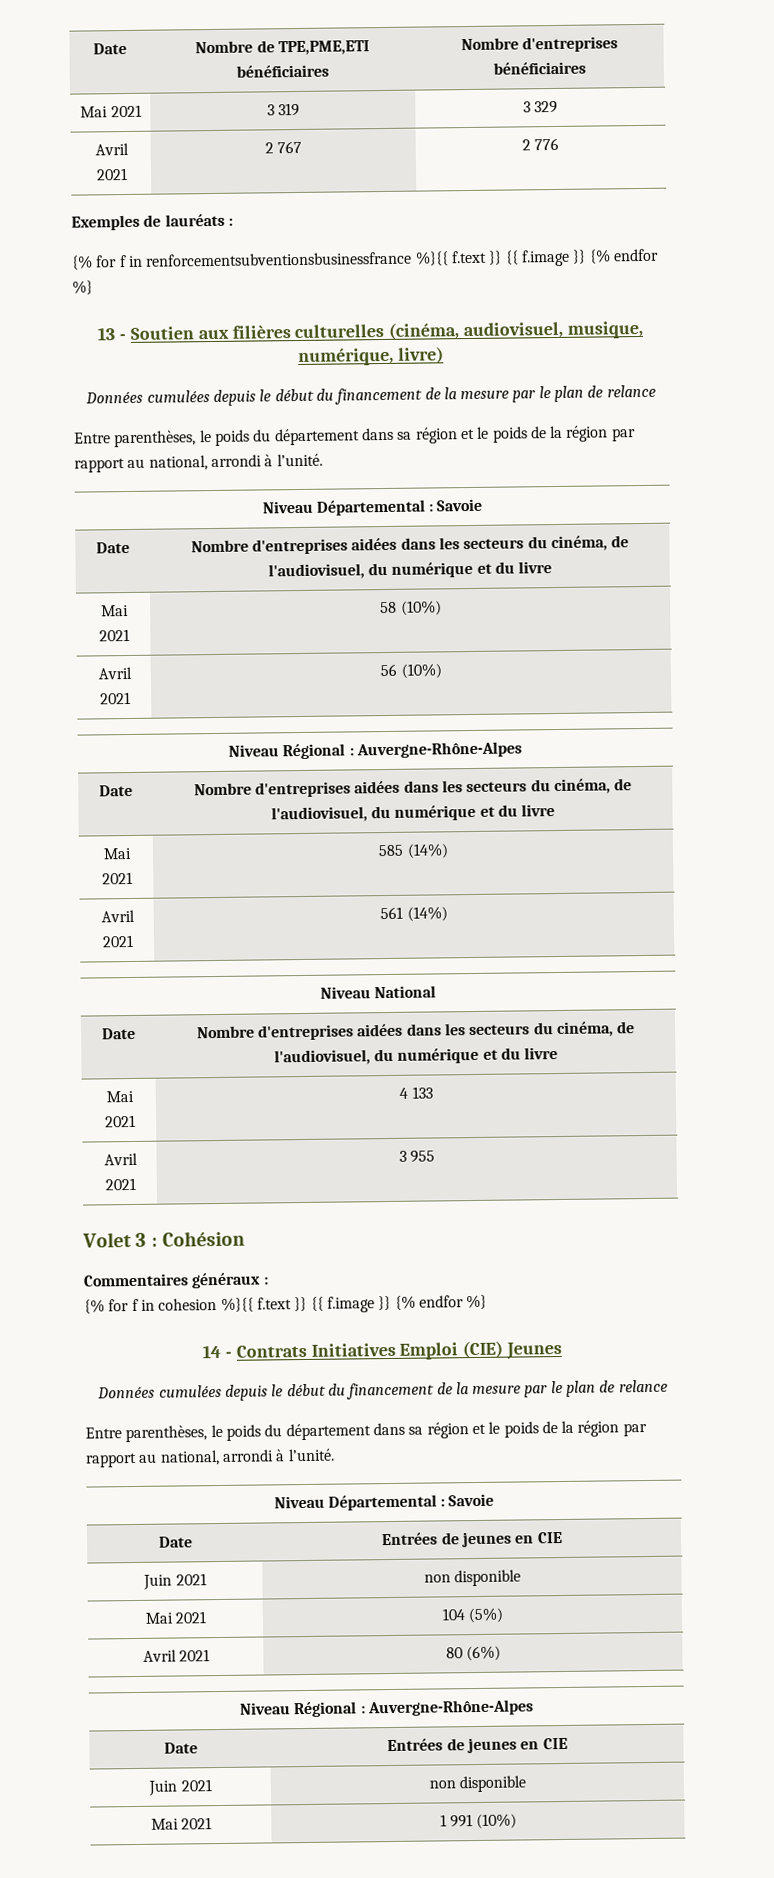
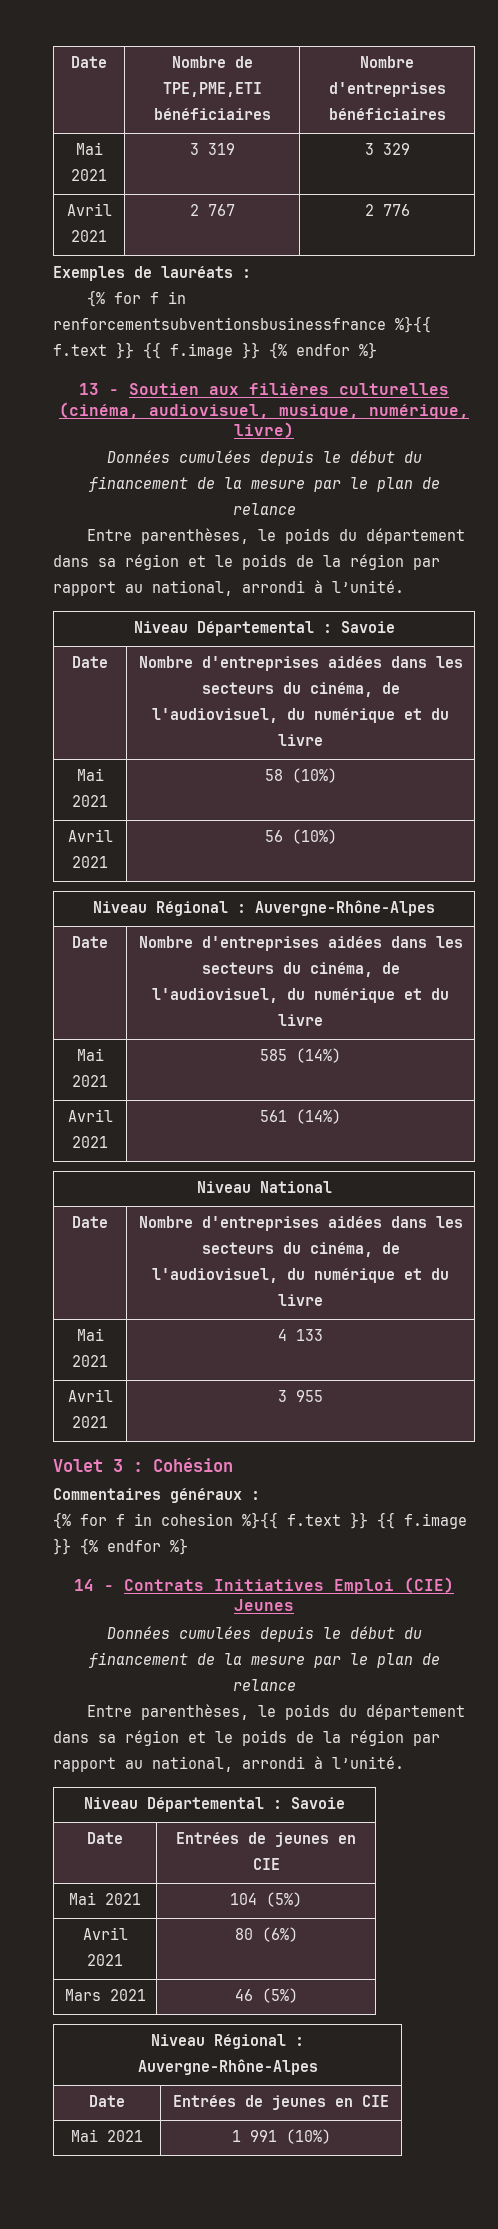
[143,1573,207,1590] [423,1569,522,1587] // Juin 2021 | non disponible -> (280, 1864) none
(502, 1653) none -> [64,1989,146,2001] [234,1988,298,2003] // Mars 2021 | 46 (5%)
[148,1779,212,1796] [428,1775,527,1793] // Juin 2021 | non disponible -> (389, 2101) none

